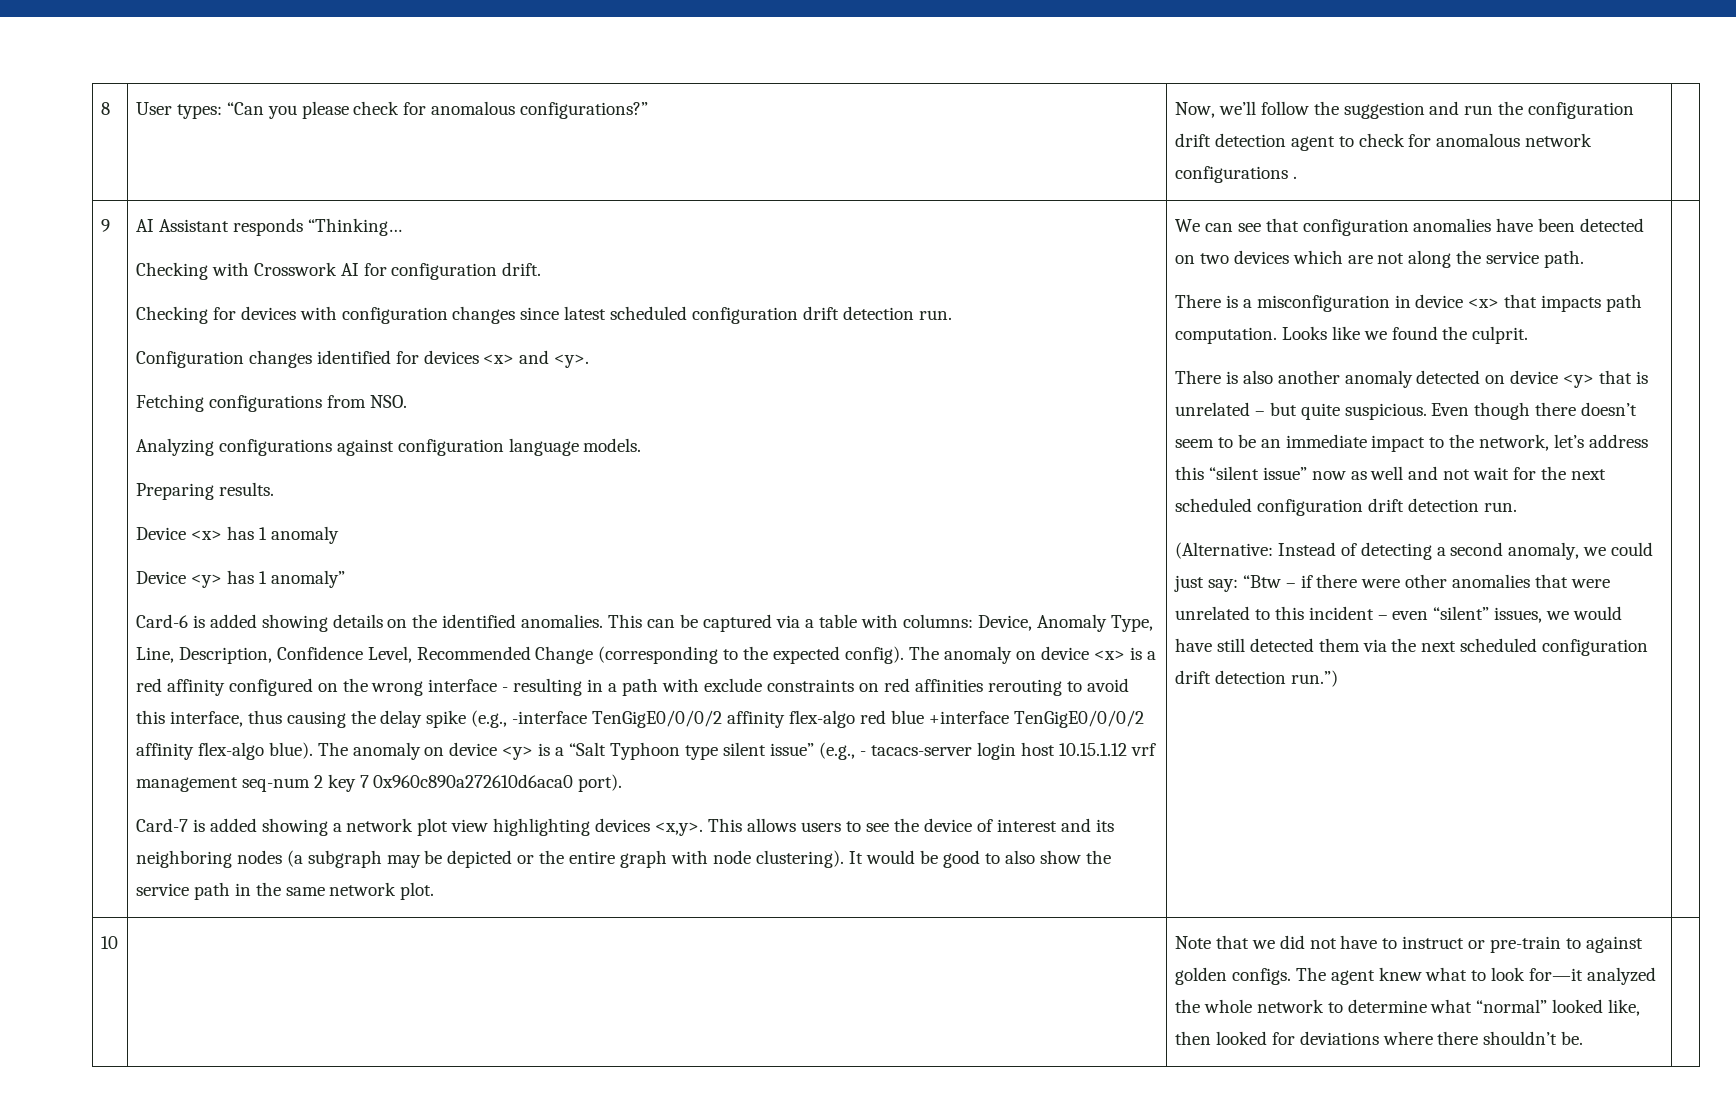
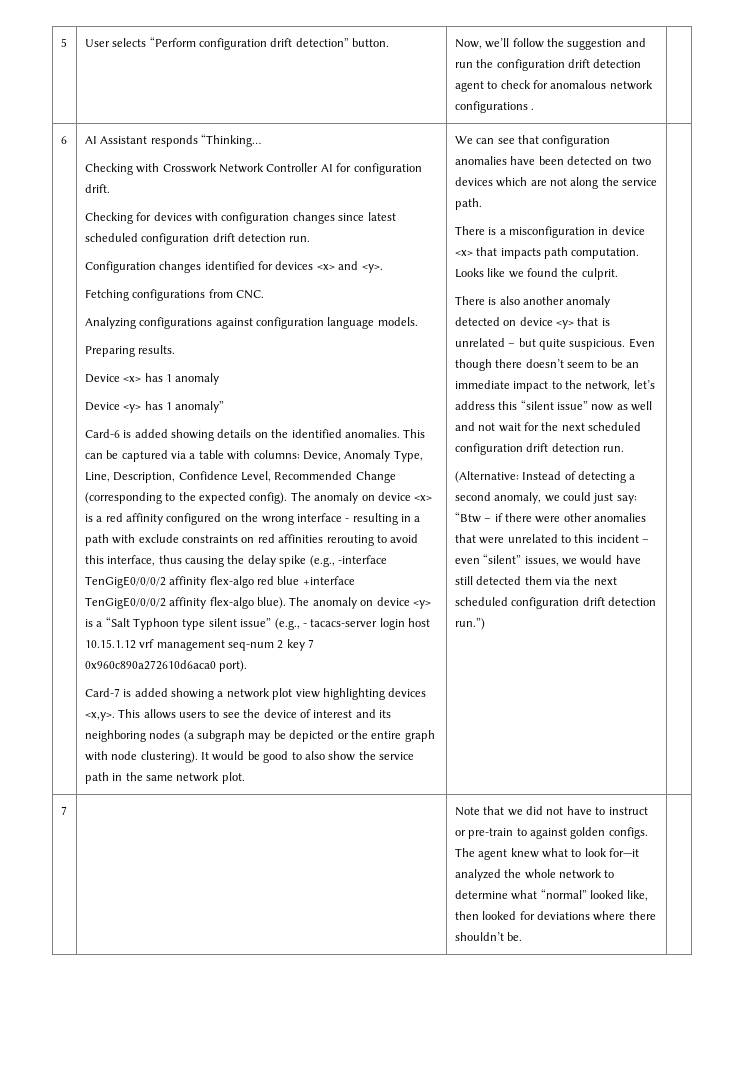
[100,102,110,115] 8 -> [60,38,67,47] 5
[176,101,649,119] types: “Can you please check for anomalous configurations?” -> [112,37,390,50] selects “Perform configuration drift detection” button.
[100,219,110,232] 9 -> [60,136,67,144] 6
(337, 269) none -> [219,163,319,173] Network Controller
[369,395,407,408] NSO. -> [236,290,265,299] CNC.
[100,936,118,949] 10 -> [60,806,67,815] 7

